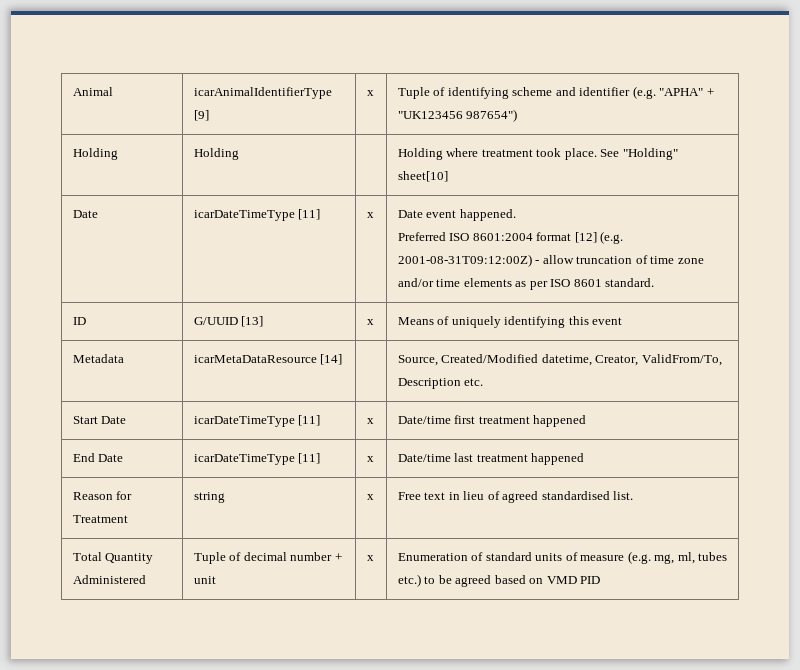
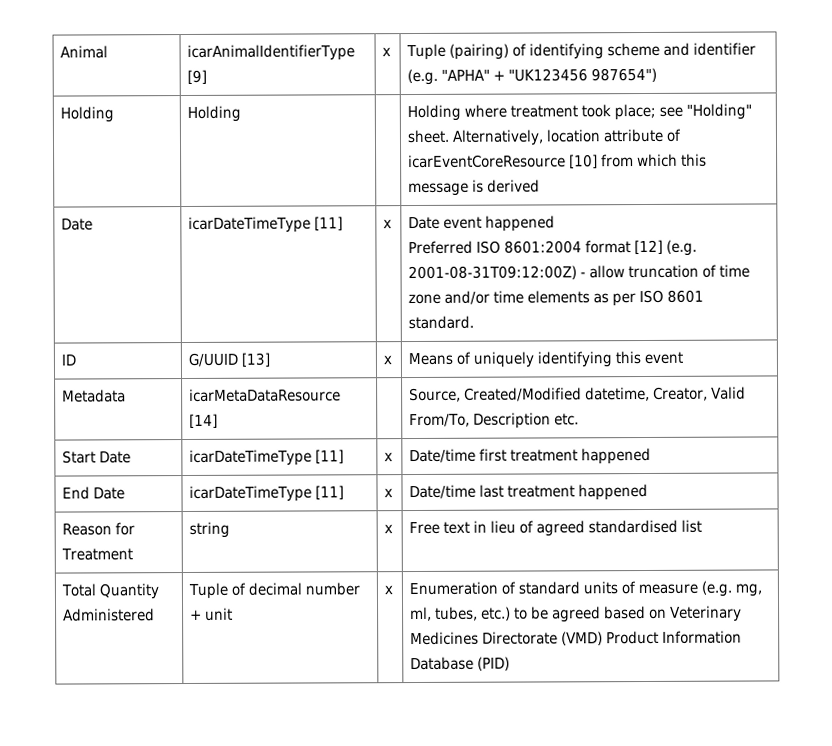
(430, 93) none -> [449,43,510,60] (pairing)
[564,148,678,160] [397,171,448,182] place. See "Holding" sheet[10] -> [614,103,753,121] [407,128,682,146] [408,153,708,169] [408,179,541,197] place; see "Holding" sheet. Alternatively, location attribute of icarEventCoreResource [10] from which this message is derived
[459,209,516,221] happened. -> [485,215,556,232] happened
[641,354,722,366] ValidFrom/To, -> [711,386,747,400] [409,413,471,428] Valid From/To,
[613,491,634,500] list. -> [681,519,703,533] list
[698,552,728,561] tubes -> [435,606,479,621] tubes,
[546,576,601,584] VMD PID -> [670,605,743,622] [410,630,743,646] [410,656,511,671] Veterinary Medicines Directorate (VMD) Product Information Database (PID)

